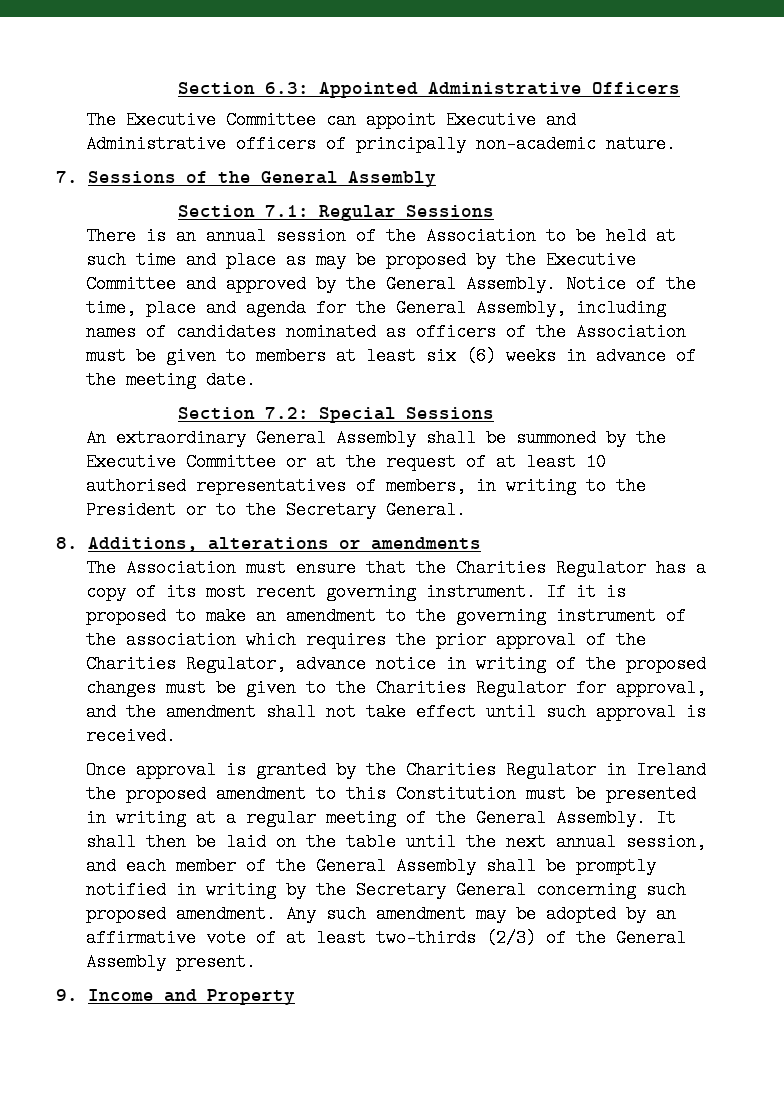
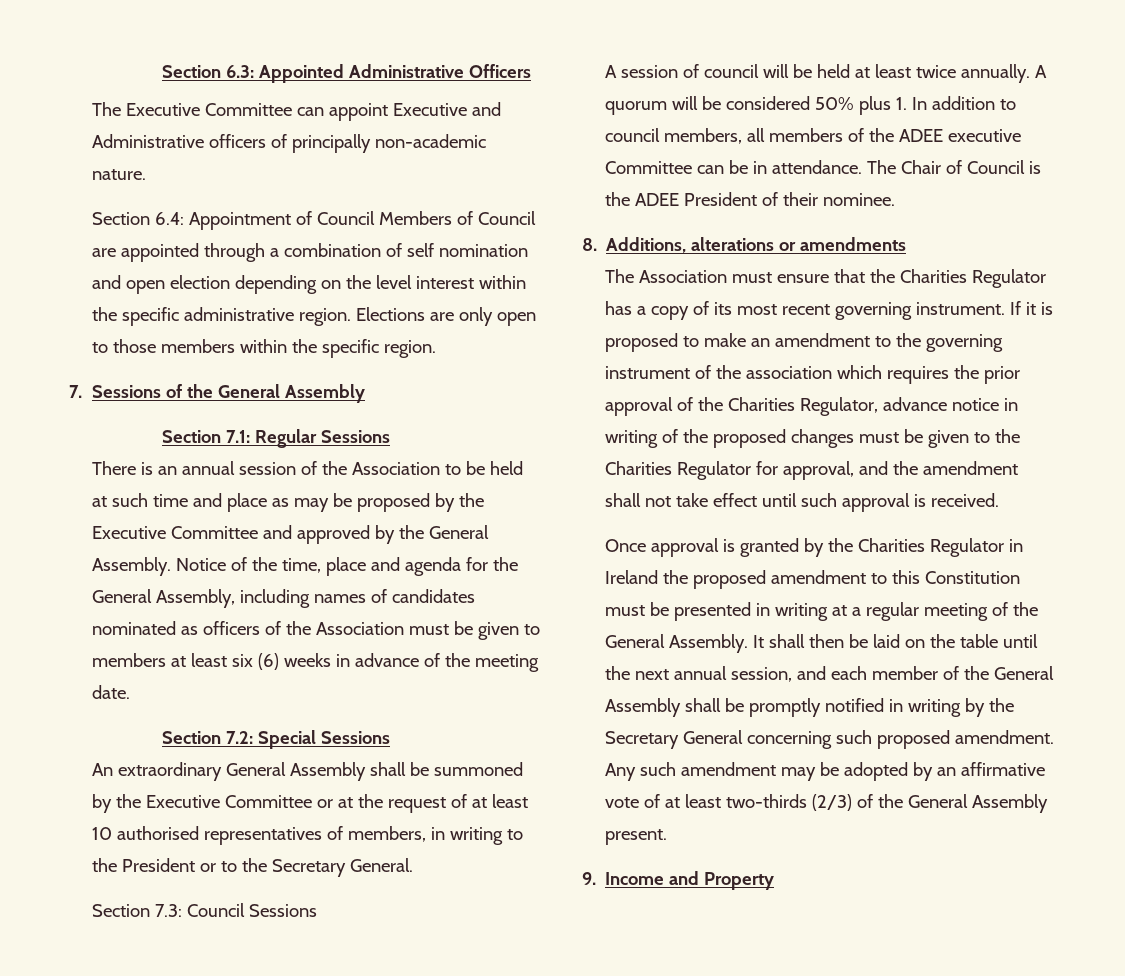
(677, 144) none -> [92,211,537,230] [92,243,529,262] [92,275,527,294] [92,307,537,326] [92,339,437,358] // Section 6.4: Appointment of Council Members of Council are appointed through a combination of self nomination and open election depending on the level interest within the specific administrative region. Elections are only open to those members within the specific region.
(467, 510) none -> [92,903,318,917] [605,64,1048,83] [605,96,1017,115] [605,128,1022,144] [605,160,1042,174] [605,192,896,206] // Section 7.3: Council Sessions // A session of council will be held at least twice annually. A quorum will be considered 50% plus 1. In addition to council members, all members of the ADEE executive Committee can be in attendance. The Chair of Council is the ADEE President of their nominee.

